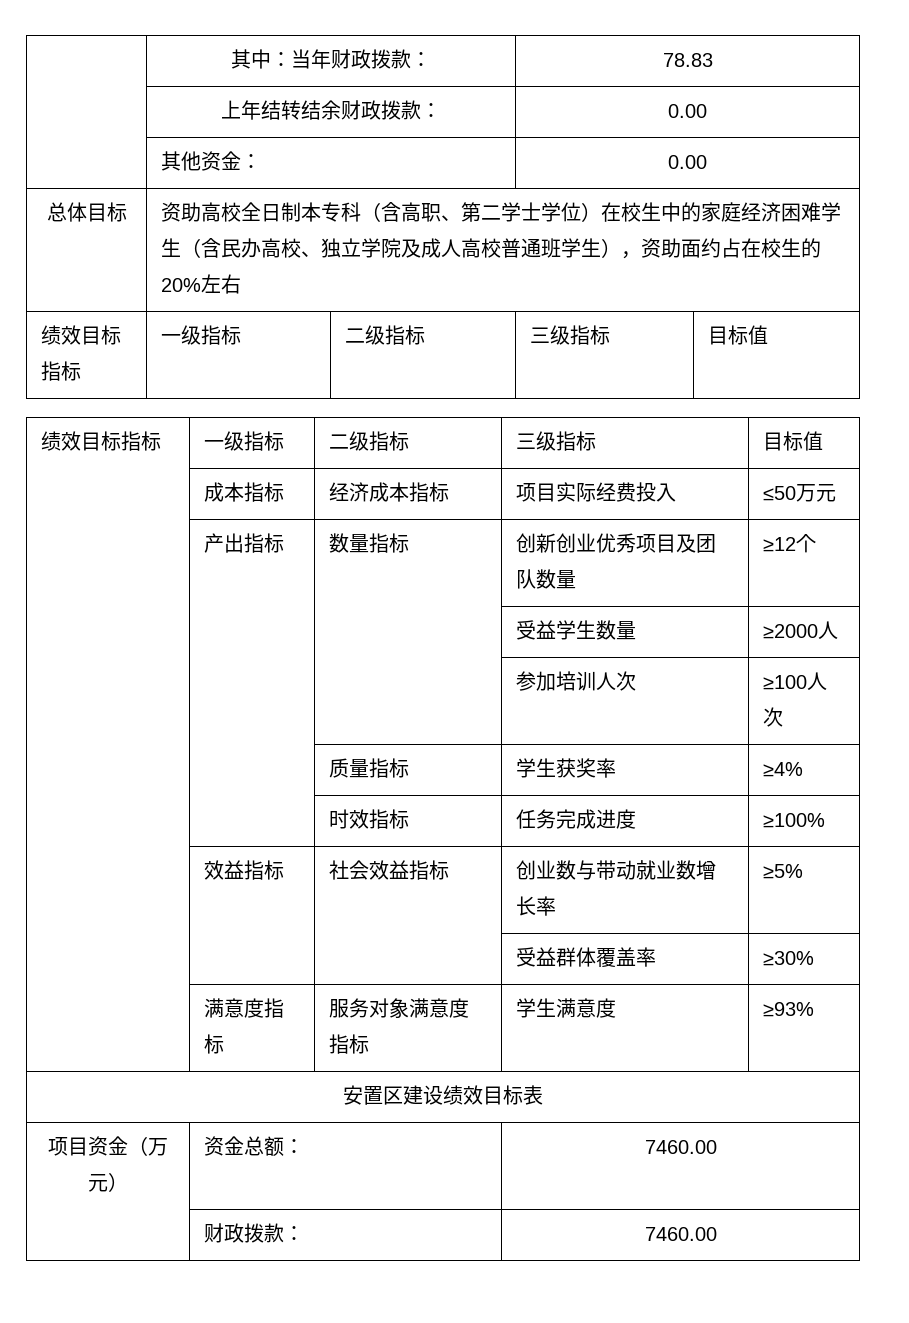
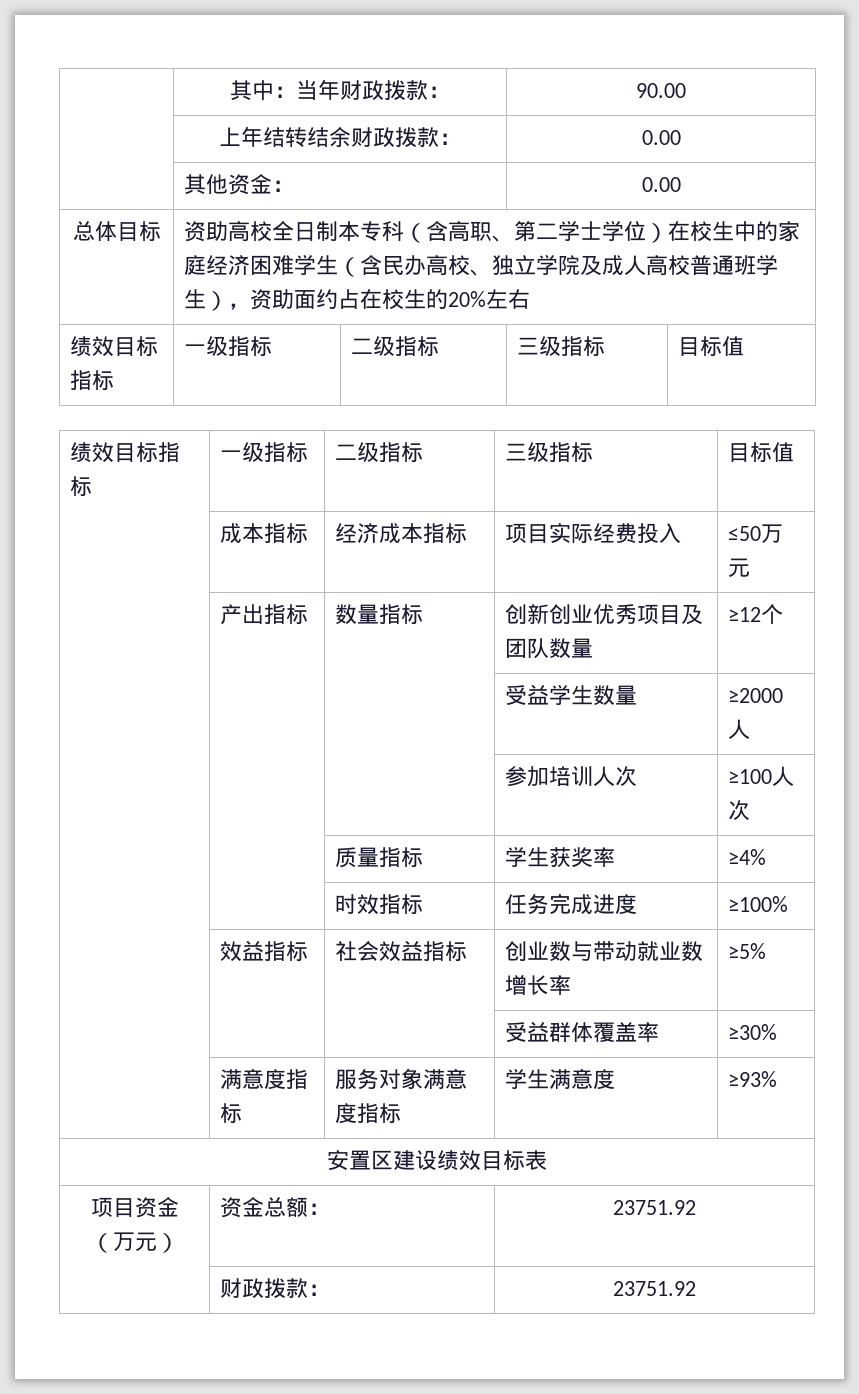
[662,53,713,67] 78.83 -> [636,83,686,98] 90.00
[644,1140,717,1154] [204,1223,305,1243] [644,1227,717,1241] 7460.00 // | 财政拨款： | 7460.00 -> [613,1200,696,1215] [220,1278,331,1299] [613,1281,696,1296] 23751.92 // | 财政拨款： | 23751.92

